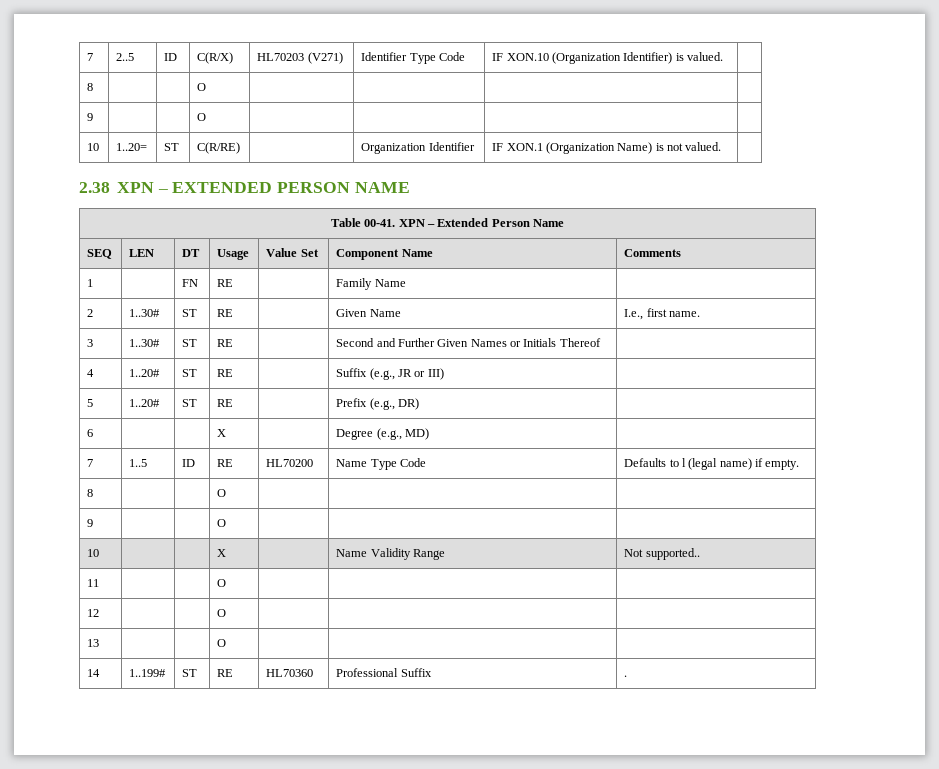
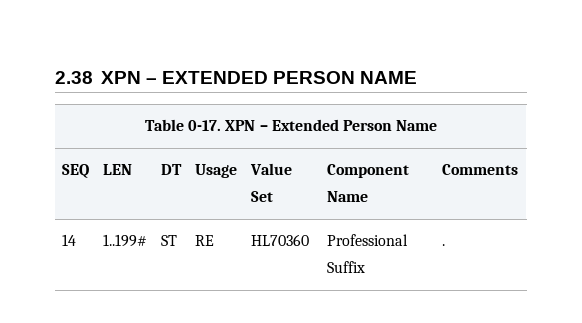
[87,53,94,61] [116,53,135,61] [164,53,178,61] [197,52,234,64] [257,52,343,64] [361,52,465,64] [492,52,724,64] [87,83,94,91] [197,83,207,91] [87,113,94,121] [197,113,207,121] [87,143,100,151] [116,143,148,151] [164,143,180,151] [197,142,241,154] [361,142,475,154] [492,142,722,154] 7 | 2..5 | ID | C(R/X) | HL70203 (V271) | Identifier Type Code | IF XON.10 (Organization Identifier) is valued. | // 8 | | | O | | | | // 9 | | | O | | | | // 10 | 1..20= | ST | C(R/RE) | | Organization Identifier | IF XON.1 (Organization Name) is not valued. | // -> (55, 77) none
[364,219,396,227] 00-41. -> [188,120,222,131] 0-17.
[87,279,94,287] [182,279,199,287] [217,279,234,287] [336,278,406,290] [87,309,94,317] [129,309,161,317] [182,309,198,317] [217,309,234,317] [336,309,401,317] [624,308,700,320] [87,339,94,347] [129,339,161,347] [182,339,198,347] [217,339,234,347] [336,338,601,347] [87,369,95,377] [129,369,161,377] [182,369,198,377] [217,369,234,377] [336,368,444,380] [87,399,94,407] [129,399,161,407] [182,399,198,407] [217,399,234,407] [336,398,419,410] [87,429,94,437] [217,429,227,437] [336,428,429,440] [87,459,94,467] [129,459,148,467] [182,459,196,467] [217,459,234,467] [266,459,314,467] [336,458,426,470] [624,458,800,470] [87,489,94,497] [217,489,227,497] [87,519,94,527] [217,519,227,527] [87,549,100,557] [217,549,227,557] [336,548,445,560] [624,548,700,560] [87,579,100,587] [217,579,227,587] [87,609,100,617] [217,609,227,617] [87,639,100,647] [217,639,227,647] // 1 | | FN | RE | | Family Name | // 2 | 1..30# | ST | RE | | Given Name | I.e., first name. // 3 | 1..30# | ST | RE | | Second and Further Given Names or Initials Thereof | // 4 | 1..20# | ST | RE | | Suffix (e.g., JR or III) | // 5 | 1..20# | ST | RE | | Prefix (e.g., DR) | // 6 | | | X | | Degree (e.g., MD) | // 7 | 1..5 | ID | RE | HL70200 | Name Type Code | Defaults to l (legal name) if empty. // 8 | | | O | | | // 9 | | | O | | | // 10 | | | X | | Name Validity Range | Not supported.. // 11 | | | O | | | // 12 | | | O | | | // 13 | | | O | | | -> (518, 169) none

